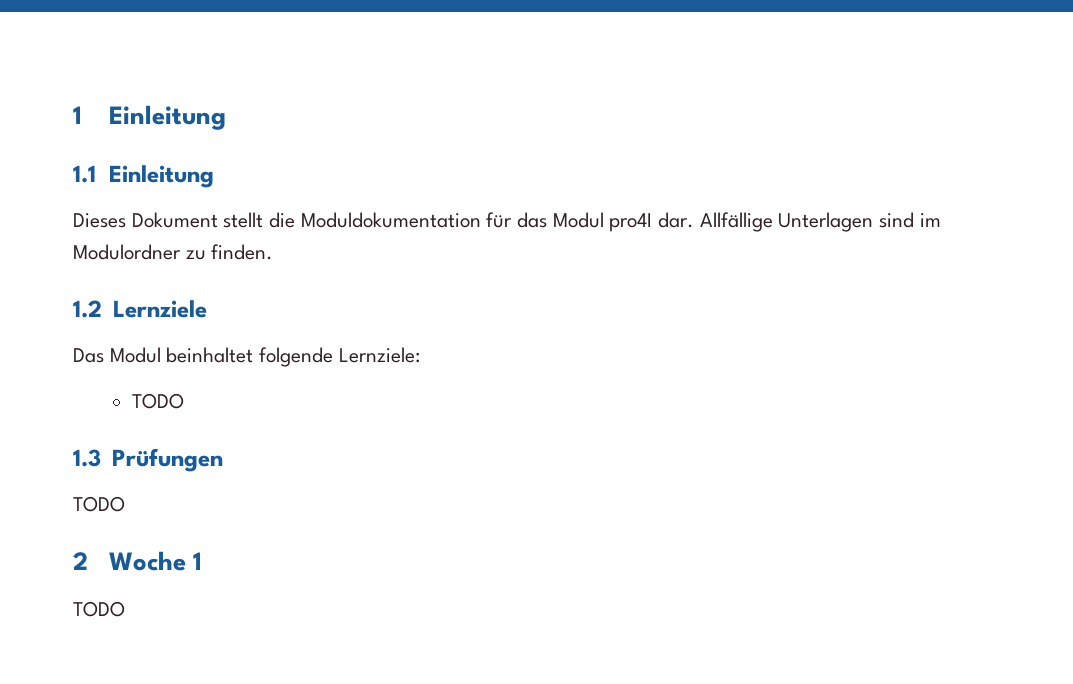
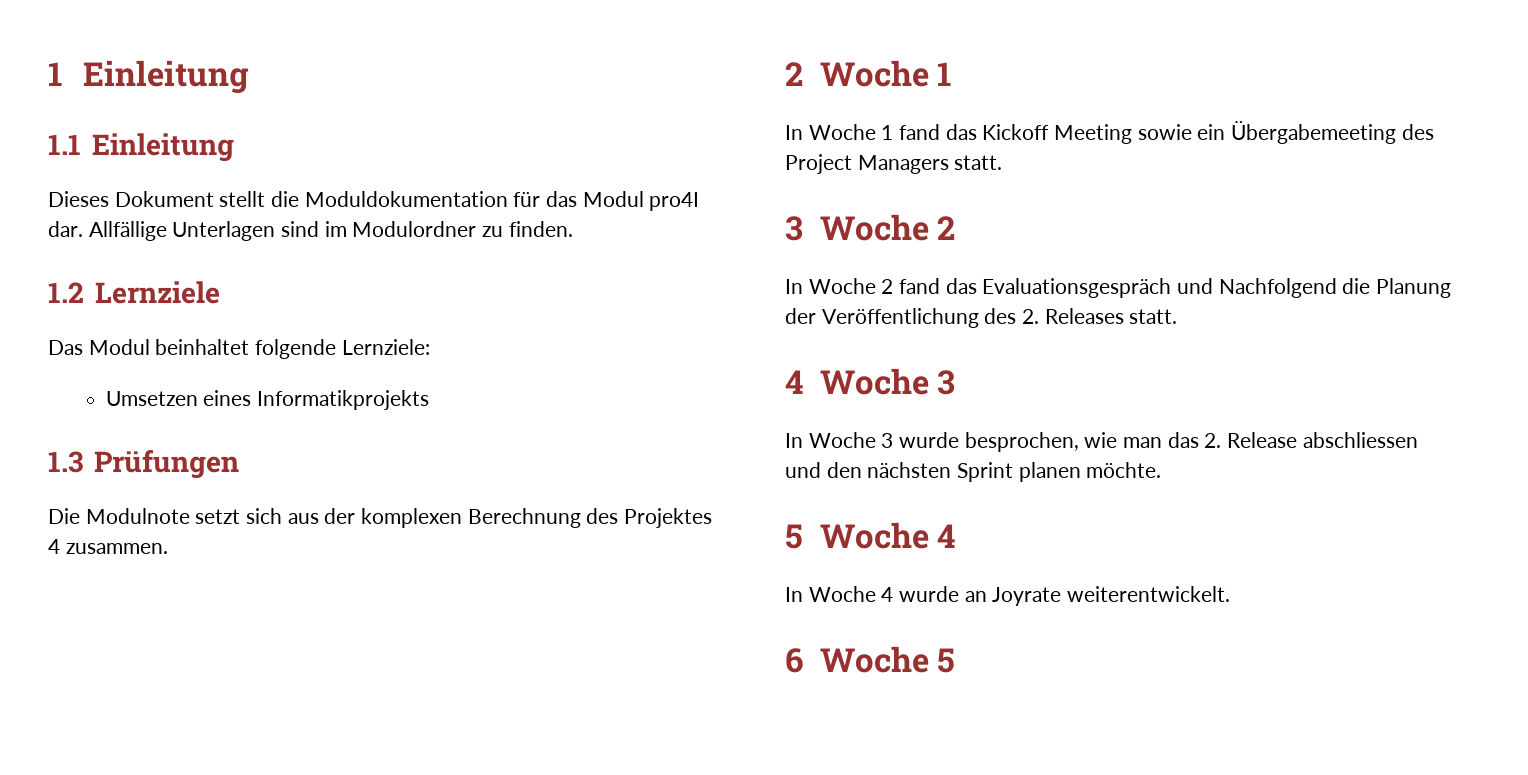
[132,393,185,409] TODO -> [105,390,429,410] Umsetzen eines Informatikprojekts
[73,496,125,512] [73,551,203,571] [73,601,125,617] TODO // 2 Woche 1 // TODO -> [48,508,713,528] [48,539,168,554] [785,60,953,87] [785,121,1434,144] [785,154,1003,174] [785,214,956,241] [785,278,1452,298] [785,308,1178,328] [785,368,956,395] [785,432,1418,452] [785,462,1162,482] [785,522,957,549] [785,586,1231,606] [785,646,956,673] Die Modulnote setzt sich aus der komplexen Berechnung des Projektes 4 zusammen. // 2 Woche 1 // In Woche 1 fand das Kickoff Meeting sowie ein Übergabemeeting des Project Managers statt. // 3 Woche 2 // In Woche 2 fand das Evaluationsgespräch und Nachfolgend die Planung der Veröffentlichung des 2. Releases statt. // 4 Woche 3 // In Woche 3 wurde besprochen, wie man das 2. Release abschliessen und den nächsten Sprint planen möchte. // 5 Woche 4 // In Woche 4 wurde an Joyrate weiterentwickelt. // 6 Woche 5

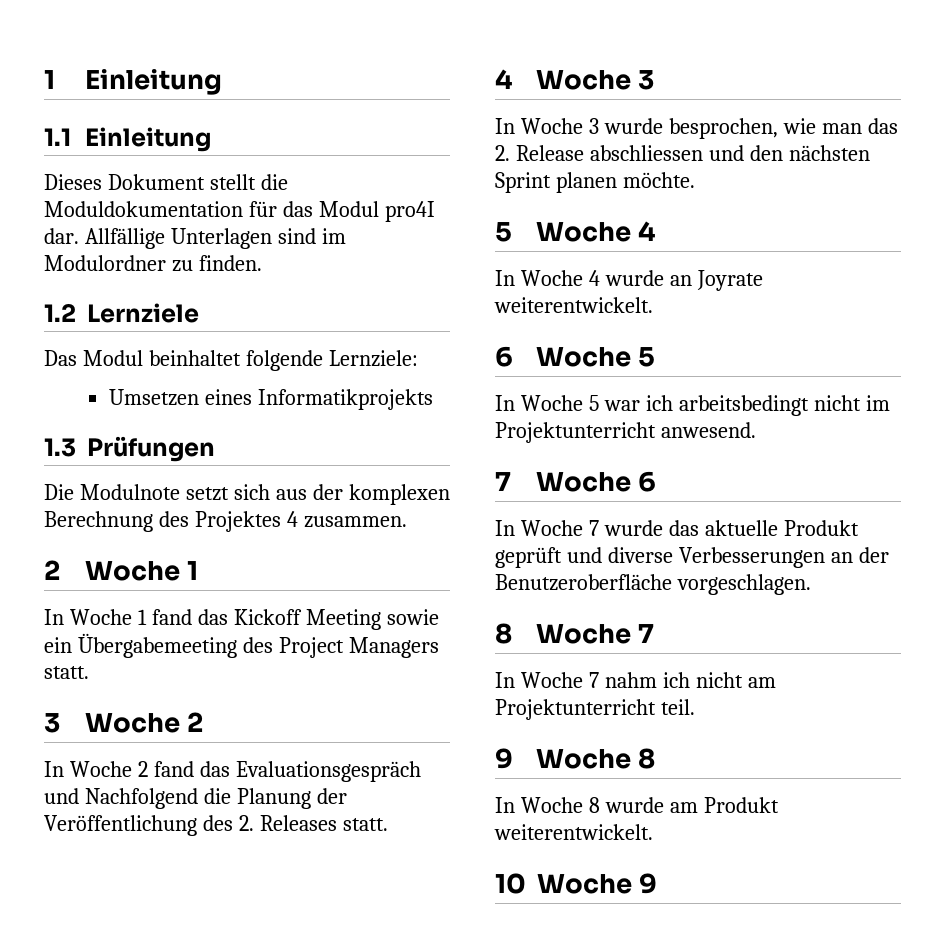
(956, 660) none -> [495,395,890,416] [495,422,756,443] [495,471,656,492] [495,520,859,536] [495,547,889,568] [495,574,811,595] [495,623,654,644] [495,672,776,688] [495,699,695,720] [495,748,655,769] [495,797,779,813] [494,824,653,840] [495,873,658,894] // In Woche 5 war ich arbeitsbedingt nicht im Projektunterricht anwesend. // 7 Woche 6 // In Woche 7 wurde das aktuelle Produkt geprüft und diverse Verbesserungen an der Benutzeroberfläche vorgeschlagen. // 8 Woche 7 // In Woche 7 nahm ich nicht am Projektunterricht teil. // 9 Woche 8 // In Woche 8 wurde am Produkt weiterentwickelt. // 10 Woche 9

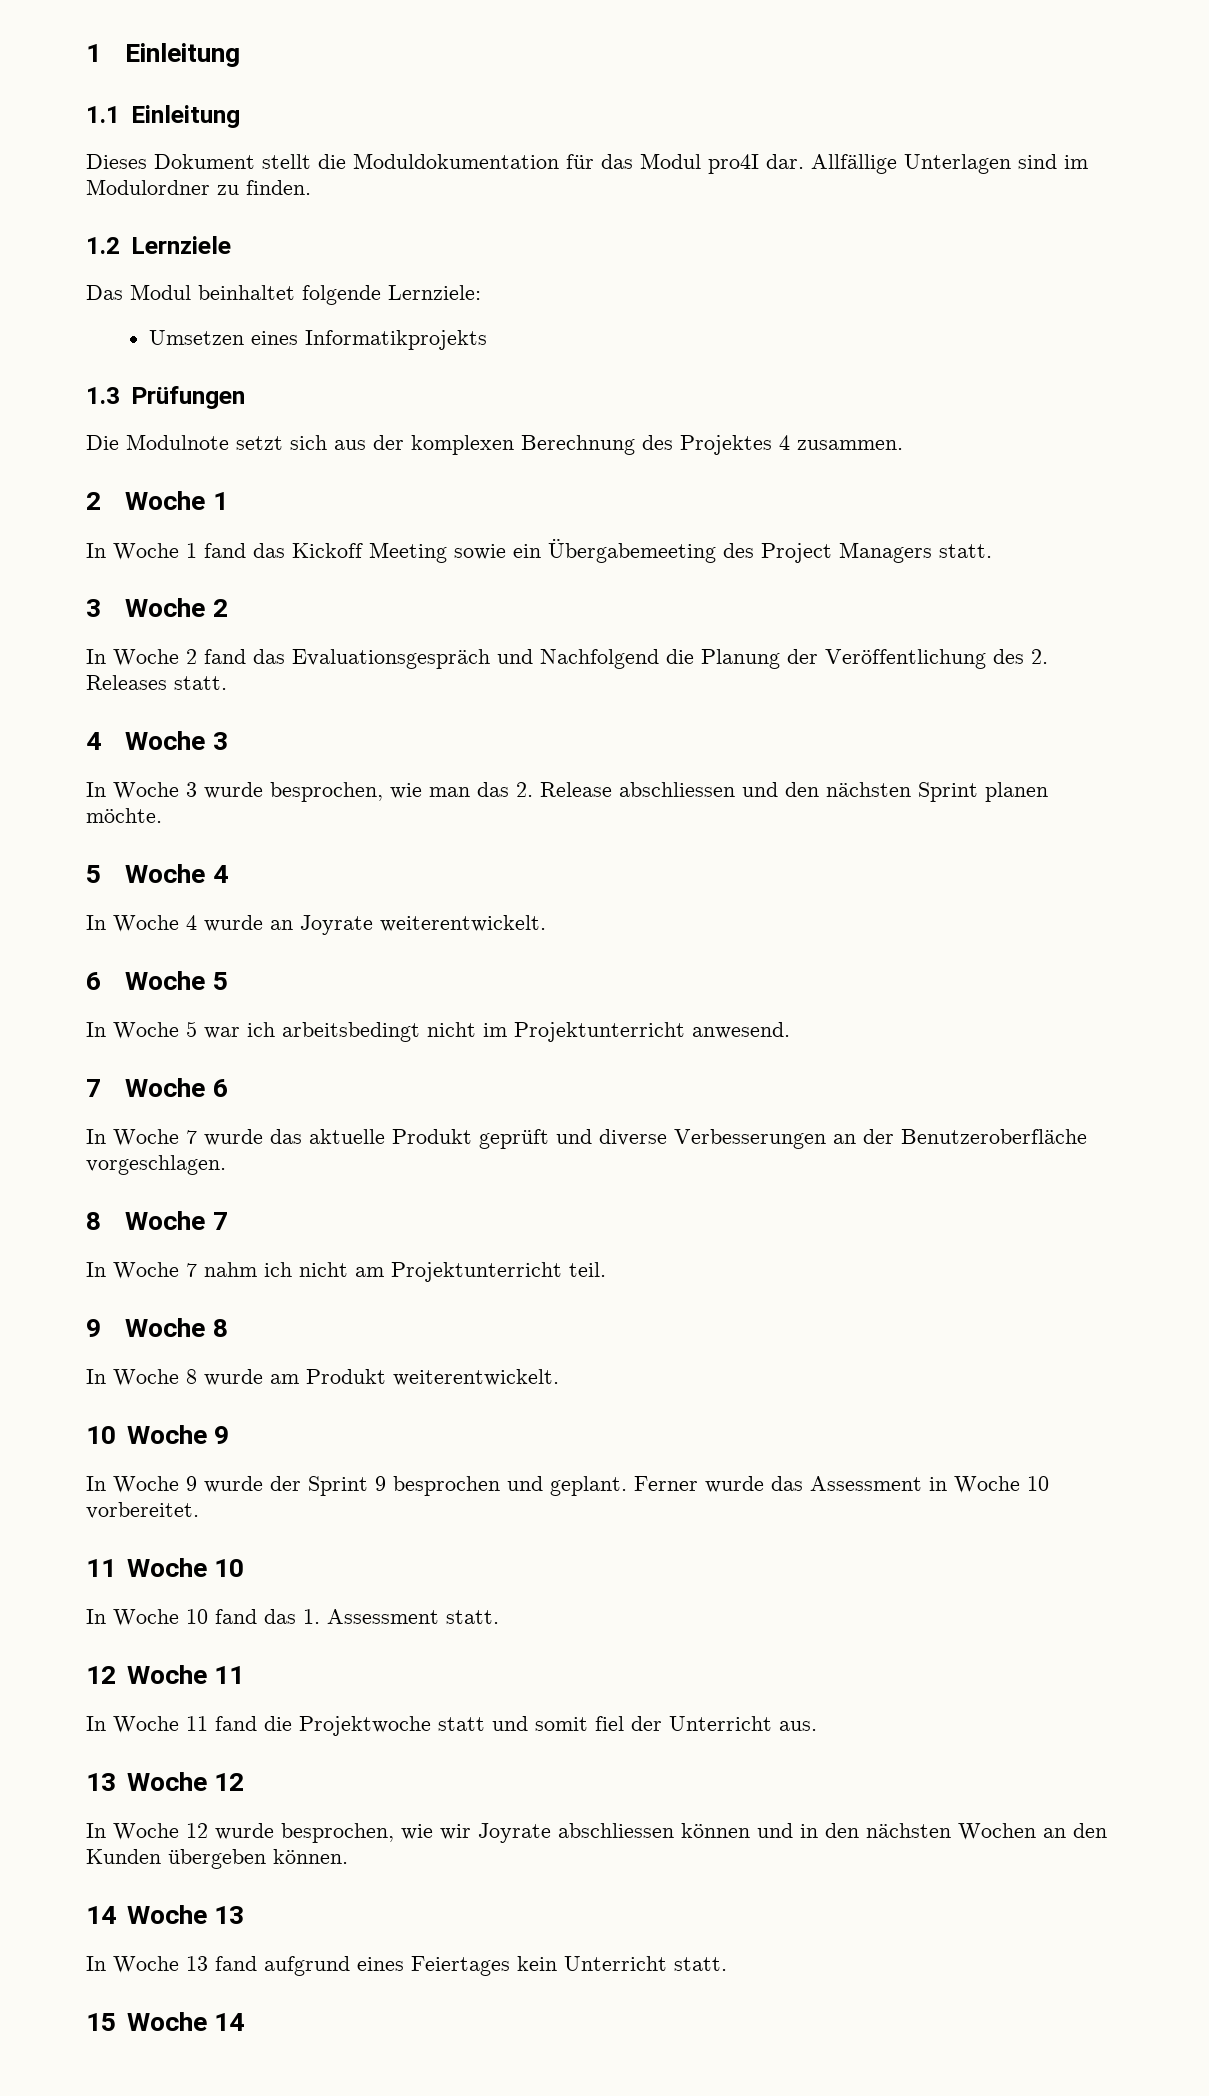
(658, 883) none -> [86,1476,1049,1496] [86,1502,199,1519] [86,1558,244,1577] [86,1609,499,1626] [86,1665,244,1684] [86,1716,817,1736] [86,1772,244,1791] [86,1823,1107,1843] [86,1849,348,1869] [86,1905,244,1924] [86,1956,727,1976] [86,2012,244,2031] // In Woche 9 wurde der Sprint 9 besprochen und geplant. Ferner wurde das Assessment in Woche 10 vorbereitet. // 11 Woche 10 // In Woche 10 fand das 1. Assessment statt. // 12 Woche 11 // In Woche 11 fand die Projektwoche statt und somit fiel der Unterricht aus. // 13 Woche 12 // In Woche 12 wurde besprochen, wie wir Joyrate abschliessen können und in den nächsten Wochen an den Kunden übergeben können. // 14 Woche 13 // In Woche 13 fand aufgrund eines Feiertages kein Unterricht statt. // 15 Woche 14

